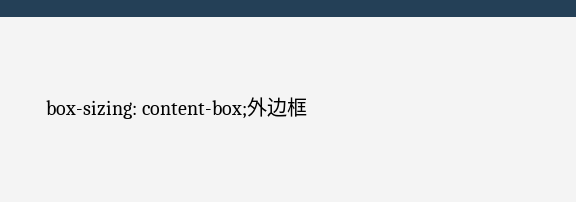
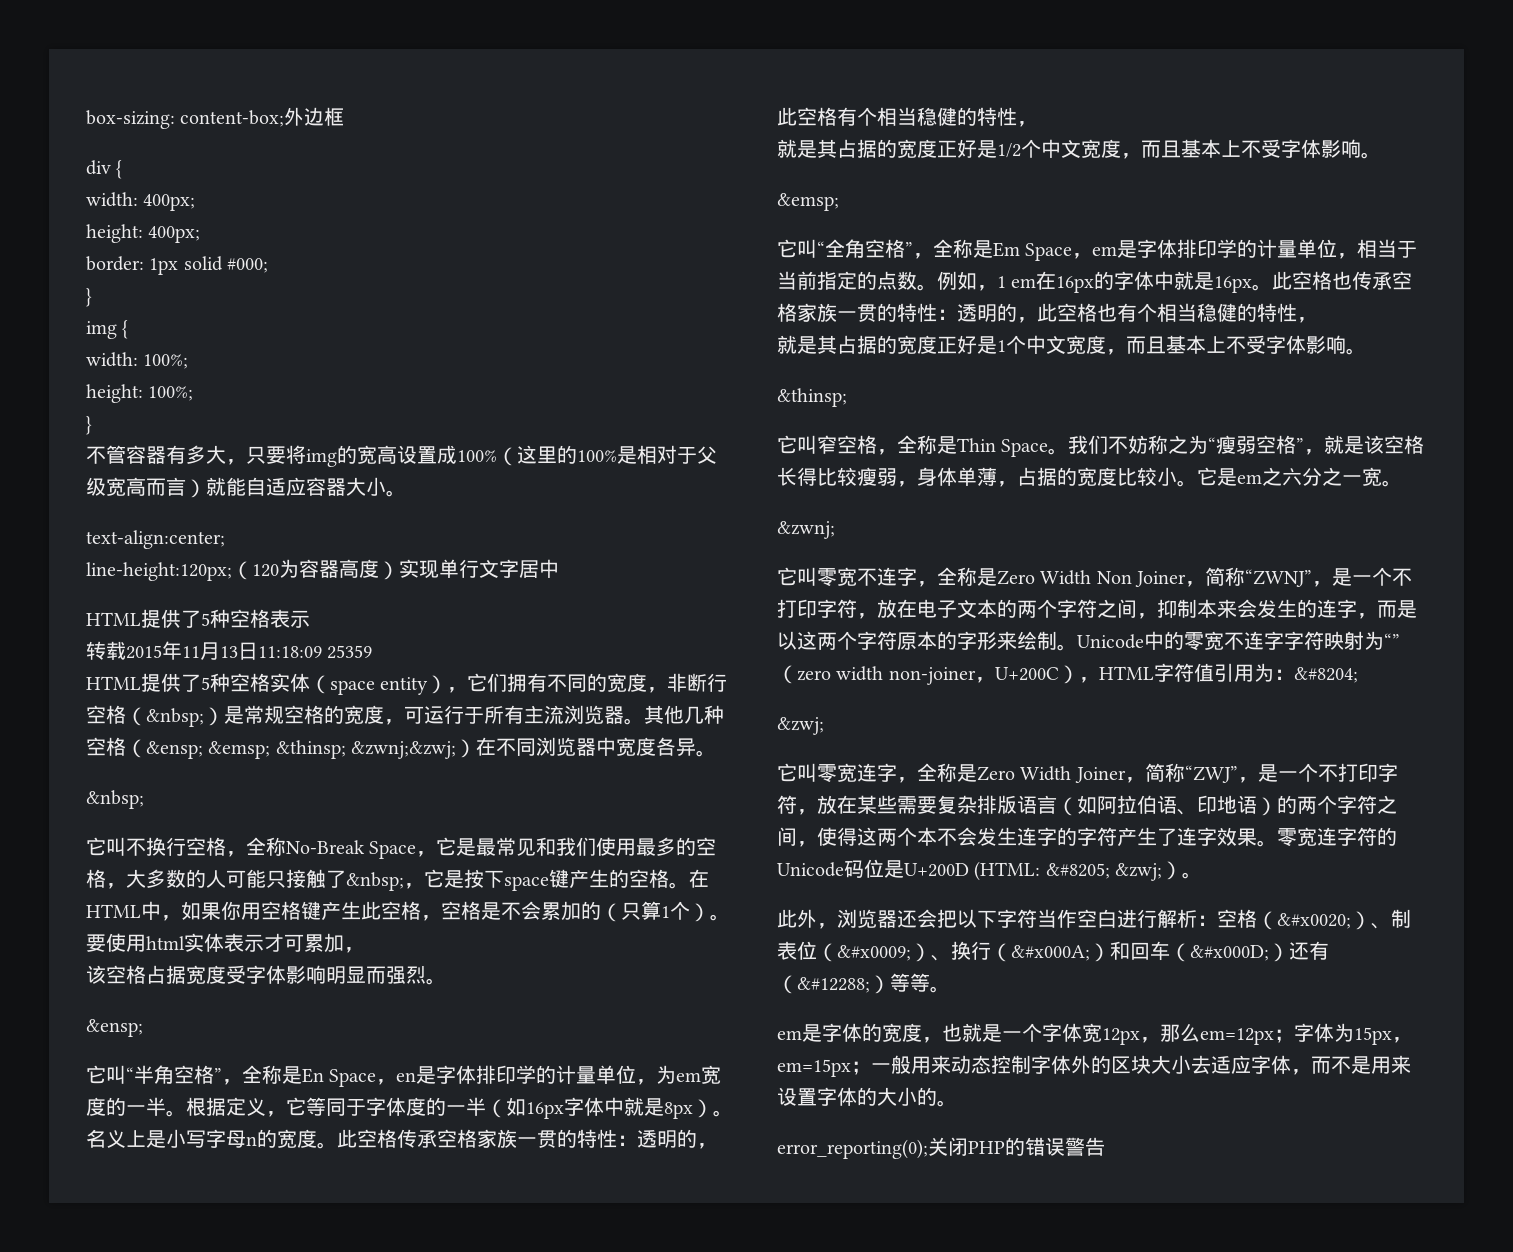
(308, 107) none -> [86,160,123,179] [86,192,196,211] [86,224,201,243] [86,256,269,275] [86,288,92,307] [86,320,129,339] [86,352,189,369] [86,384,194,403] [86,416,92,435] [86,445,717,467] [86,477,406,498] [86,530,225,549] [86,559,559,581] [86,609,310,628] [86,641,373,660] [86,673,728,695] [86,705,724,727] [86,737,717,759] [86,790,144,809] [86,837,717,859] [86,869,709,891] [86,901,730,922] [86,933,364,953] [86,965,446,985] [86,1019,143,1037] [86,1065,722,1087] [86,1097,733,1119] [86,1129,717,1149] [777,107,1037,127] [777,139,1381,159] [777,193,839,211] [777,239,1418,261] [777,271,1413,293] [777,303,1317,323] [777,335,1366,355] [777,388,847,407] [777,435,1425,457] [777,467,1402,487] [777,521,835,539] [777,567,1413,587] [777,599,1417,619] [777,631,1400,651] [777,663,1358,685] [777,717,824,735] [777,763,1398,783] [777,795,1397,816] [777,827,1397,847] [777,859,1203,881] [777,909,1411,930] [777,941,1329,962] [777,973,950,994] [777,1023,1412,1045] [777,1055,1411,1077] [777,1087,957,1107] [777,1137,1105,1159] // div { // width: 400px; // height: 400px; // border: 1px solid #000; // } // img { // width: 100%; // height: 100%; // } // 不管容器有多大，只要将img的宽高设置成100%（这里的100%是相对于父级宽高而言）就能自适应容器大小。 // text-align:center; // line-height:120px;（120为容器高度）实现单行文字居中 // HTML提供了5种空格表示 // 转载2015年11月13日11:18:09 25359 // HTML提供了5种空格实体（space entity），它们拥有不同的宽度，非断行空格（&nbsp;）是常规空格的宽度，可运行于所有主流浏览器。其他几种空格（&ensp; &emsp; &thinsp; &zwnj;&zwj;）在不同浏览器中宽度各异。 // &nbsp; // 它叫不换行空格，全称No-Break Space，它是最常见和我们使用最多的空格，大多数的人可能只接触了&nbsp;，它是按下space键产生的空格。在HTML中，如果你用空格键产生此空格，空格是不会累加的（只算1个）。要使用html实体表示才可累加， // 该空格占据宽度受字体影响明显而强烈。 // &ensp; // 它叫“半角空格”，全称是En Space，en是字体排印学的计量单位，为em宽度的一半。根据定义，它等同于字体度的一半（如16px字体中就是8px）。名义上是小写字母n的宽度。此空格传承空格家族一贯的特性：透明的，此空格有个相当稳健的特性， // 就是其占据的宽度正好是1/2个中文宽度，而且基本上不受字体影响。 // &emsp; // 它叫“全角空格”，全称是Em Space，em是字体排印学的计量单位，相当于当前指定的点数。例如，1 em在16px的字体中就是16px。此空格也传承空格家族一贯的特性：透明的，此空格也有个相当稳健的特性， // 就是其占据的宽度正好是1个中文宽度，而且基本上不受字体影响。 // &thinsp; // 它叫窄空格，全称是Thin Space。我们不妨称之为“瘦弱空格”，就是该空格长得比较瘦弱，身体单薄，占据的宽度比较小。它是em之六分之一宽。 // &zwnj; // 它叫零宽不连字，全称是Zero Width Non Joiner，简称“ZWNJ”，是一个不打印字符，放在电子文本的两个字符之间，抑制本来会发生的连字，而是以这两个字符原本的字形来绘制。Unicode中的零宽不连字字符映射为“”（zero width non-joiner，U+200C），HTML字符值引用为：&#8204; // &zwj; // 它叫零宽连字，全称是Zero Width Joiner，简称“ZWJ”，是一个不打印字符，放在某些需要复杂排版语言（如阿拉伯语、印地语）的两个字符之间，使得这两个本不会发生连字的字符产生了连字效果。零宽连字符的Unicode码位是U+200D (HTML: &#8205; &zwj;）。 // 此外，浏览器还会把以下字符当作空白进行解析：空格（&#x0020;）、制表位（&#x0009;）、换行（&#x000A;）和回车（&#x000D;）还有（&#12288;）等等。 // em是字体的宽度，也就是一个字体宽12px，那么em=12px；字体为15px，em=15px；一般用来动态控制字体外的区块大小去适应字体，而不是用来设置字体的大小的。 // error_reporting(0);关闭PHP的错误警告

